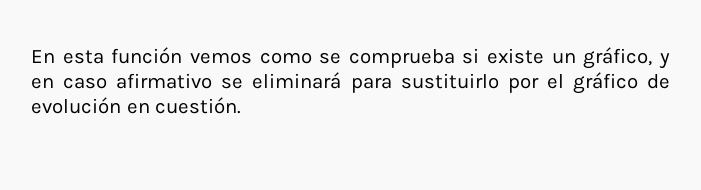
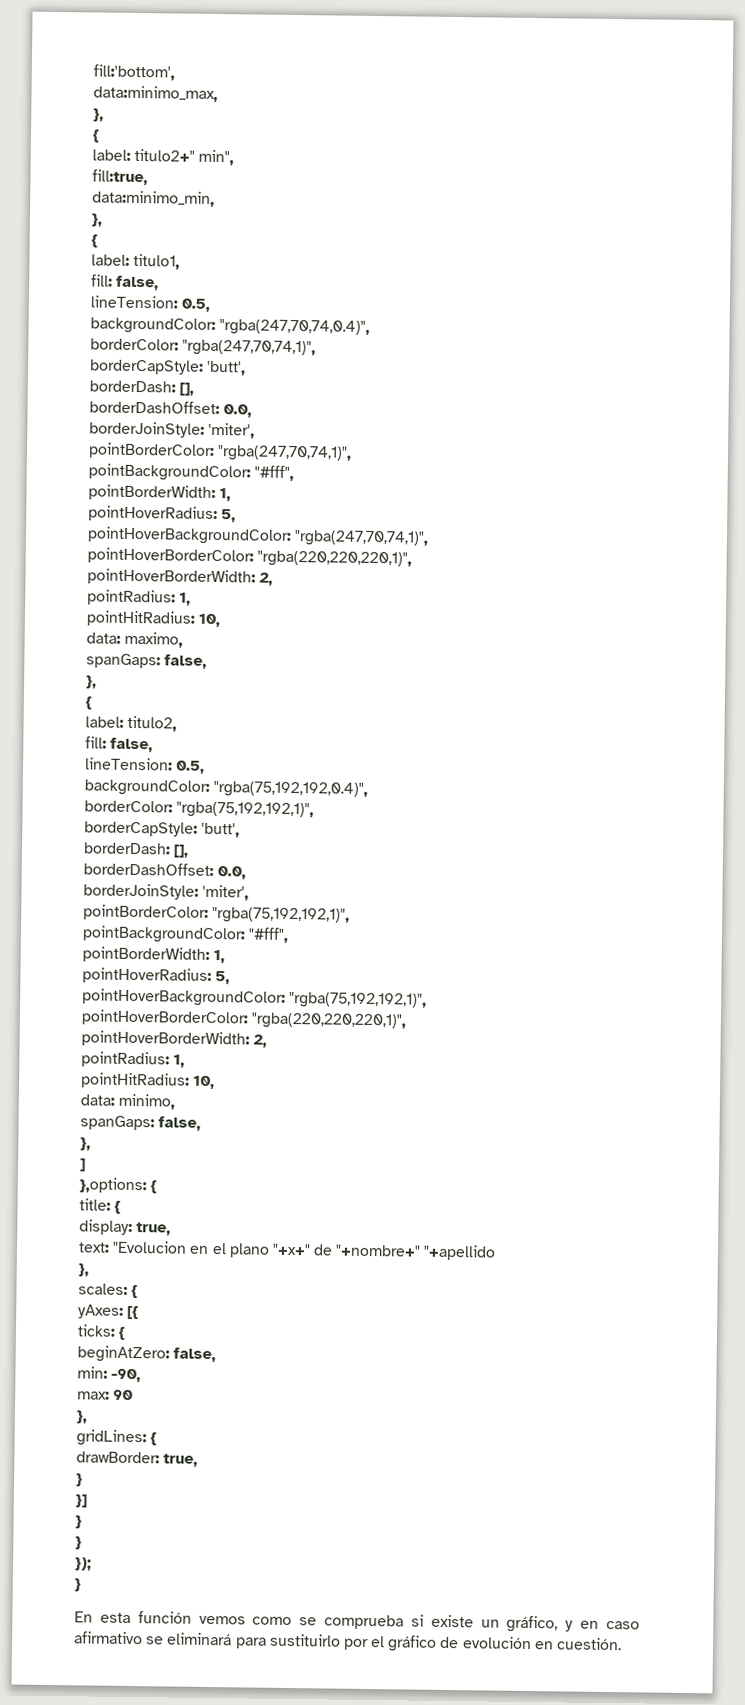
(31, 56) none -> [93,64,175,81] [93,85,218,102] [93,108,104,122] [92,129,100,143] [92,148,235,166] [92,169,148,186] [92,190,215,207] [91,213,103,227] [91,234,98,248] [91,253,181,270] [91,274,160,291] [90,295,211,312] [90,317,371,336] [90,338,317,357] [89,359,247,376] [89,380,195,396] [89,400,253,418] [89,421,256,439] [88,442,353,462] [88,463,295,482] [88,484,232,502] [88,505,237,523] [87,526,430,547] [87,547,413,568] [87,568,274,586] [87,589,192,606] [86,610,221,628] [86,631,184,648] [86,653,208,669] [86,675,97,689] [85,696,92,710] [85,715,178,732] [85,736,154,753] [85,757,206,774] [84,779,369,798] [84,800,315,819] [84,821,241,838] [83,842,190,858] [83,862,247,880] [83,883,250,901] [83,904,351,924] [82,925,290,944] [82,946,226,964] [82,967,231,985] [82,988,428,1009] [81,1009,407,1030] [81,1030,268,1048] [81,1051,186,1068] [81,1072,216,1090] [80,1093,176,1110] [80,1115,202,1131] [80,1137,91,1151] [79,1158,86,1172] [79,1177,158,1194] [79,1198,122,1214] [79,1219,172,1236] [78,1240,497,1261] [78,1263,89,1277] [78,1283,139,1299] [78,1304,140,1320] [77,1324,127,1340] [77,1345,217,1363] [77,1366,142,1383] [77,1389,134,1401] [76,1410,87,1424] [76,1429,158,1447] [76,1451,199,1467] [76,1473,83,1487] [75,1494,87,1508] [75,1515,82,1529] [75,1536,82,1550] [74,1557,92,1571] [74,1578,81,1592] fill:'bottom', // data:minimo_max, // }, // { // label: titulo2+" min", // fill:true, // data:minimo_min, // }, // { // label: titulo1, // fill: false, // lineTension: 0.5, // backgroundColor: "rgba(247,70,74,0.4)", // borderColor: "rgba(247,70,74,1)", // borderCapStyle: 'butt', // borderDash: [], // borderDashOffset: 0.0, // borderJoinStyle: 'miter', // pointBorderColor: "rgba(247,70,74,1)", // pointBackgroundColor: "#fff", // pointBorderWidth: 1, // pointHoverRadius: 5, // pointHoverBackgroundColor: "rgba(247,70,74,1)", // pointHoverBorderColor: "rgba(220,220,220,1)", // pointHoverBorderWidth: 2, // pointRadius: 1, // pointHitRadius: 10, // data: maximo, // spanGaps: false, // }, // { // label: titulo2, // fill: false, // lineTension: 0.5, // backgroundColor: "rgba(75,192,192,0.4)", // borderColor: "rgba(75,192,192,1)", // borderCapStyle: 'butt', // borderDash: [], // borderDashOffset: 0.0, // borderJoinStyle: 'miter', // pointBorderColor: "rgba(75,192,192,1)", // pointBackgroundColor: "#fff", // pointBorderWidth: 1, // pointHoverRadius: 5, // pointHoverBackgroundColor: "rgba(75,192,192,1)", // pointHoverBorderColor: "rgba(220,220,220,1)", // pointHoverBorderWidth: 2, // pointRadius: 1, // pointHitRadius: 10, // data: minimo, // spanGaps: false, // }, // ] // },options: { // title: { // display: true, // text: "Evolucion en el plano "+x+" de "+nombre+" "+apellido // }, // scales: { // yAxes: [{ // ticks: { // beginAtZero: false, // min: -90, // max: 90 // }, // gridLines: { // drawBorder: true, // } // }] // } // } // }); // } //

